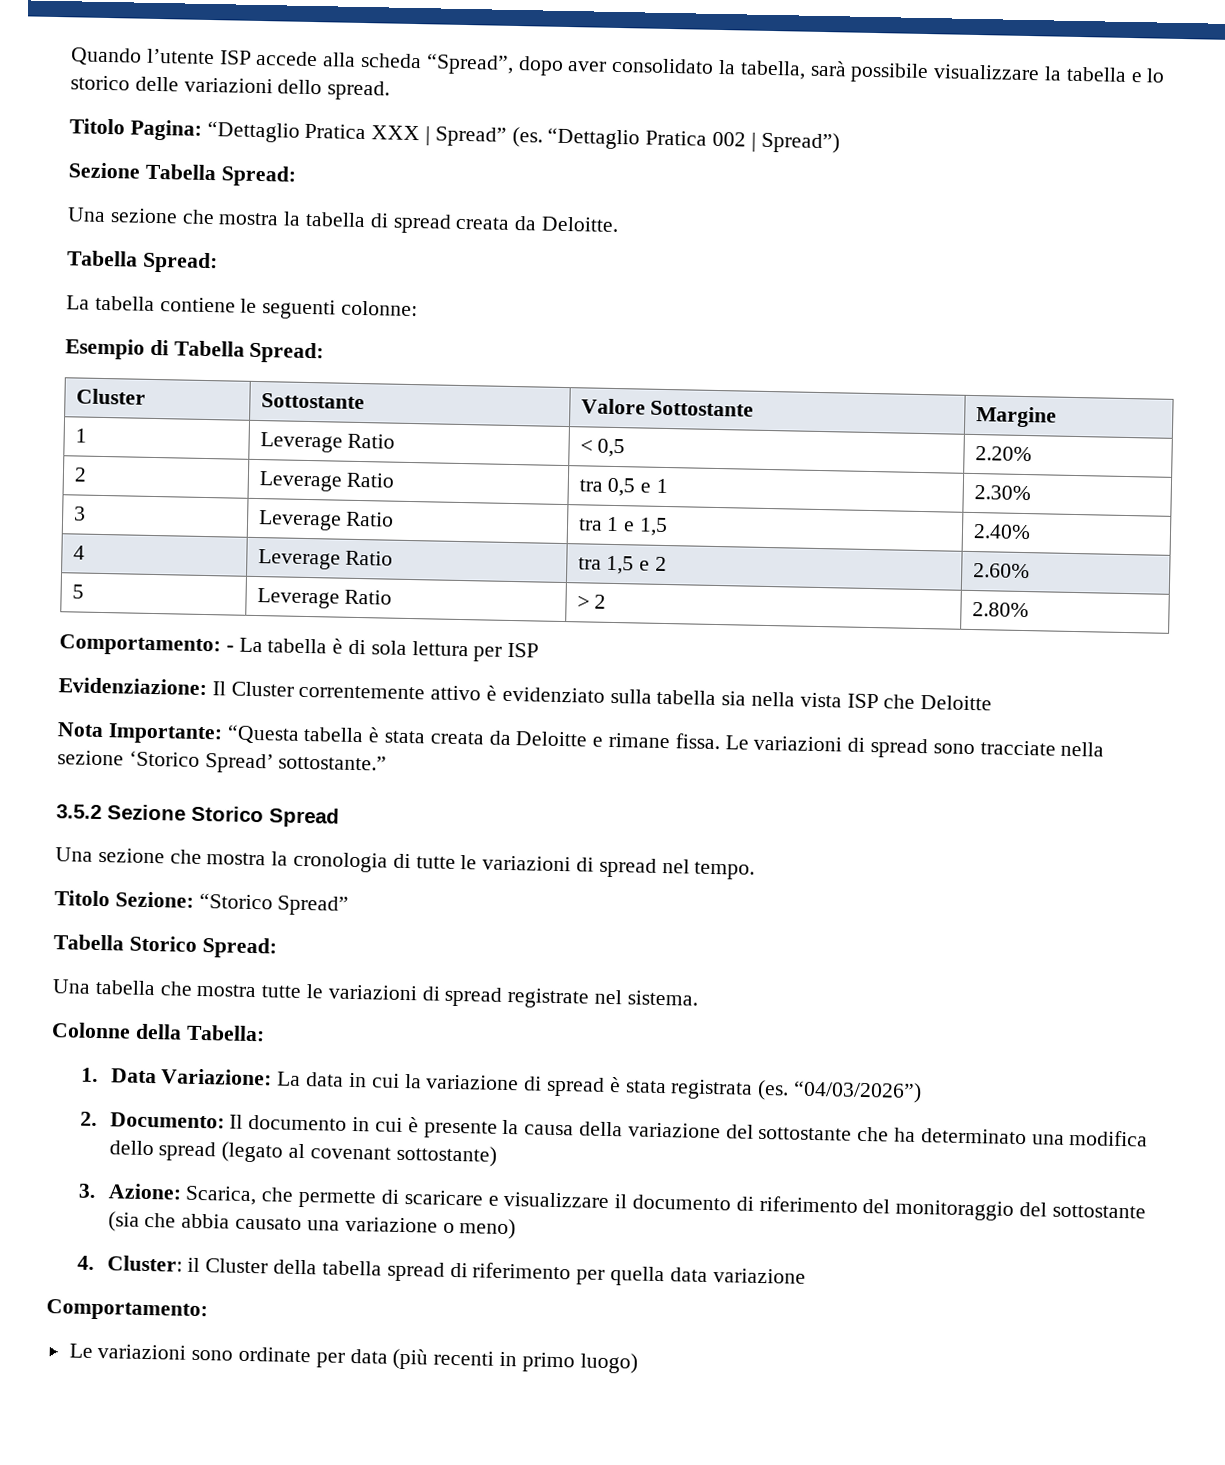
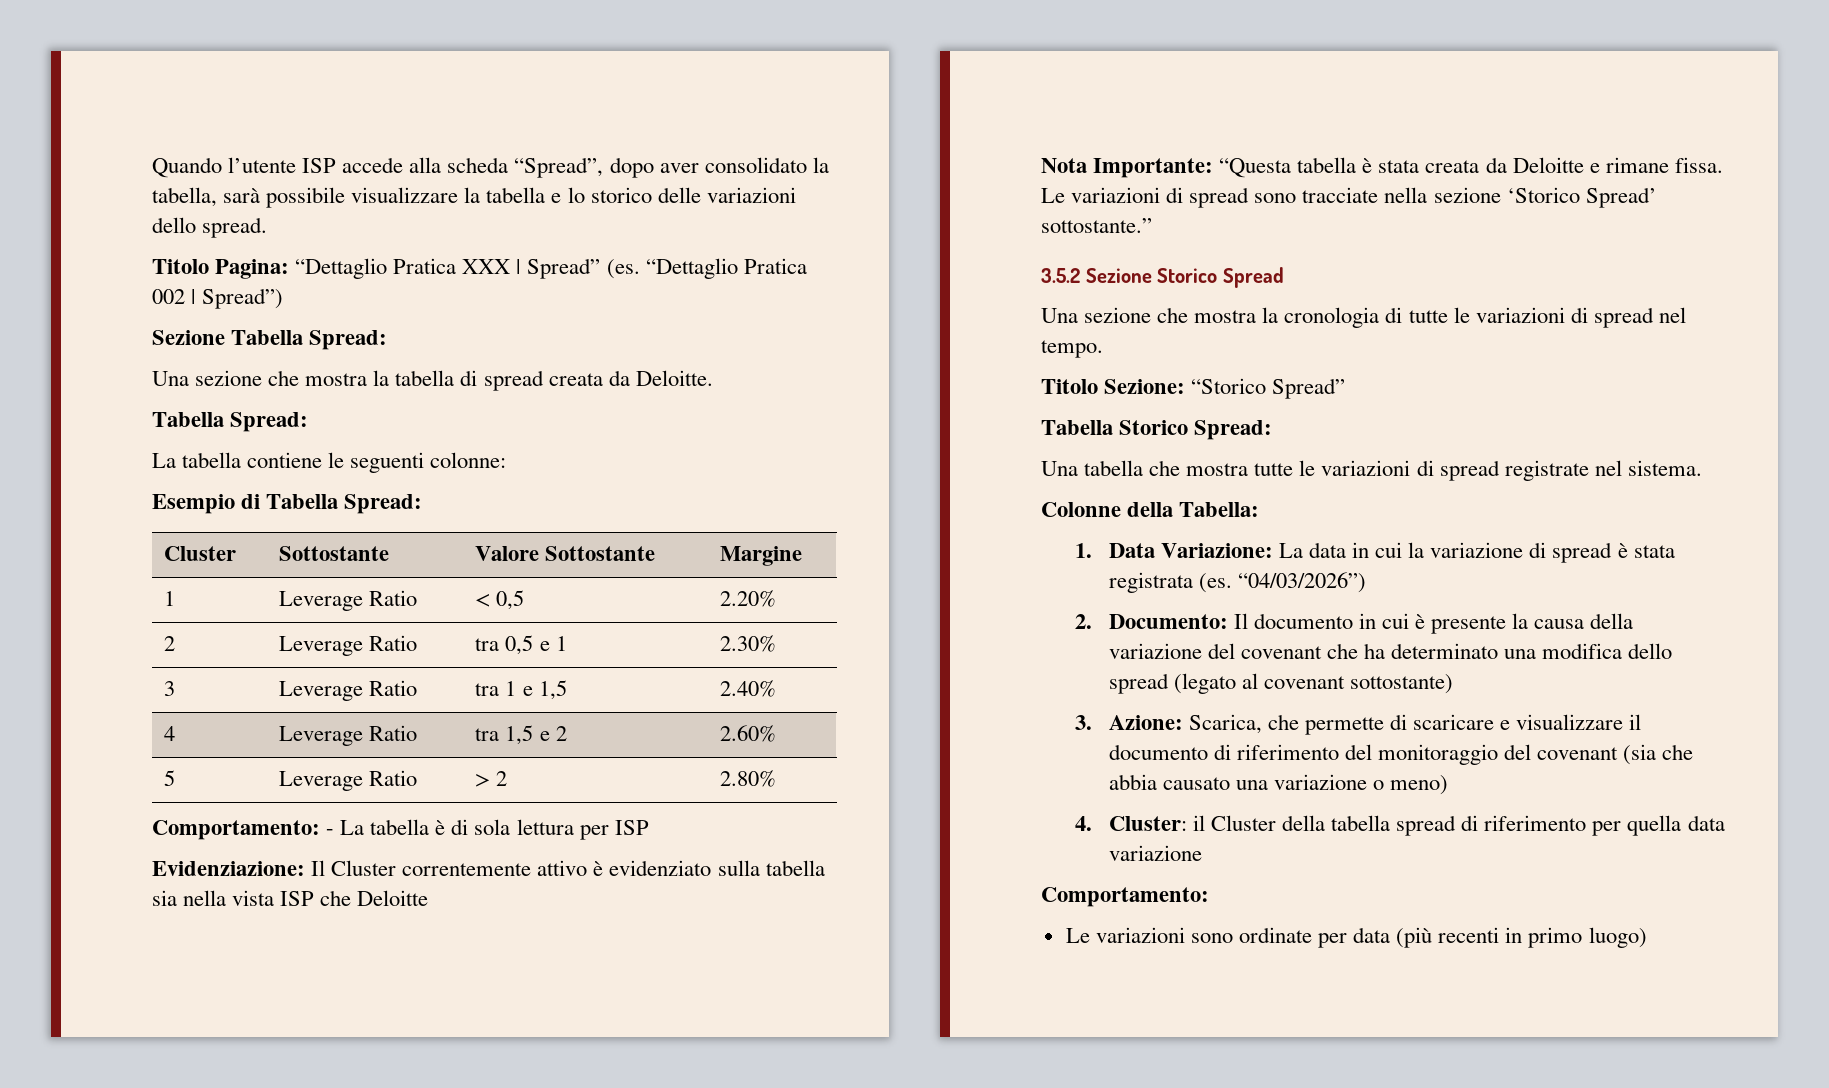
[758,1126,853,1141] sottostante -> [1240,646,1322,659] covenant
[1051,1204,1146,1219] sottostante -> [1537,747,1619,760] covenant

